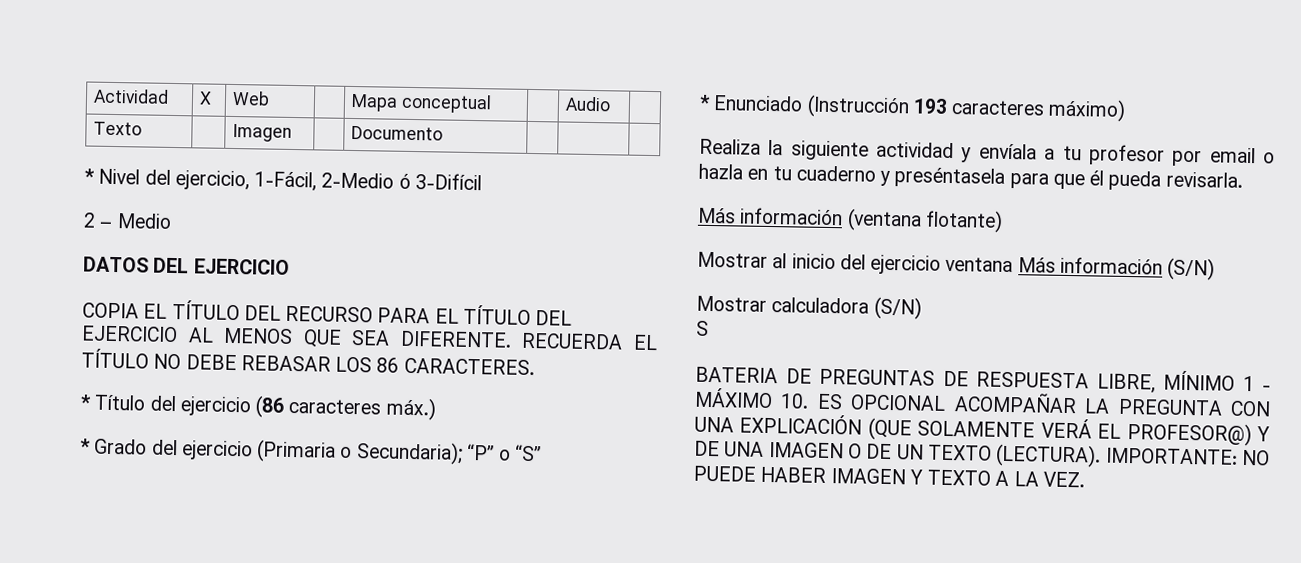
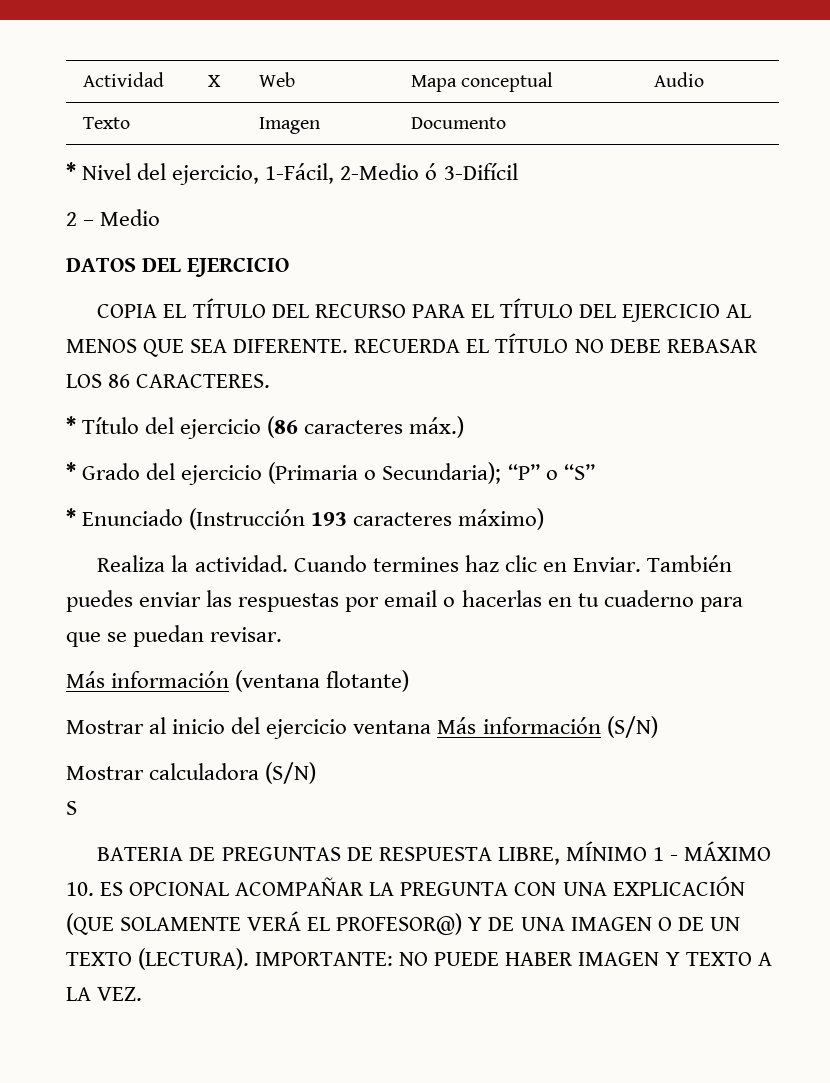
[790,140,1165,166] siguiente actividad y envíala a tu profesor -> [194,555,733,572] [66,590,340,612] actividad. Cuando termines haz clic en Enviar. También puedes enviar las respuestas
[698,163,743,180] hazla -> [461,590,542,607] hacerlas
[880,167,1243,191] y preséntasela para que él pueda revisarla. -> [699,597,743,612] [66,625,283,647] para que se puedan revisar.

